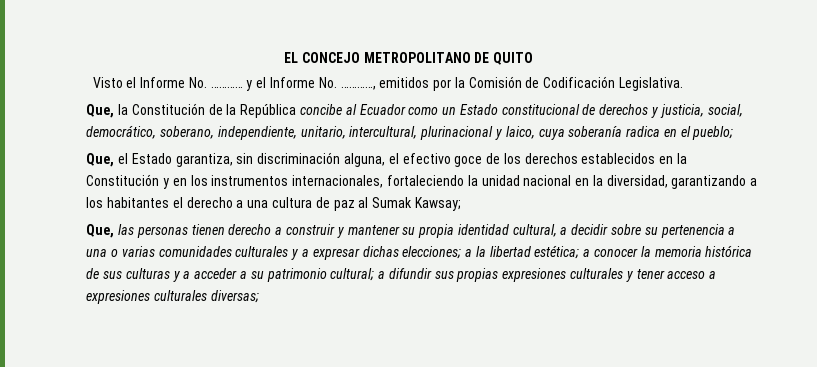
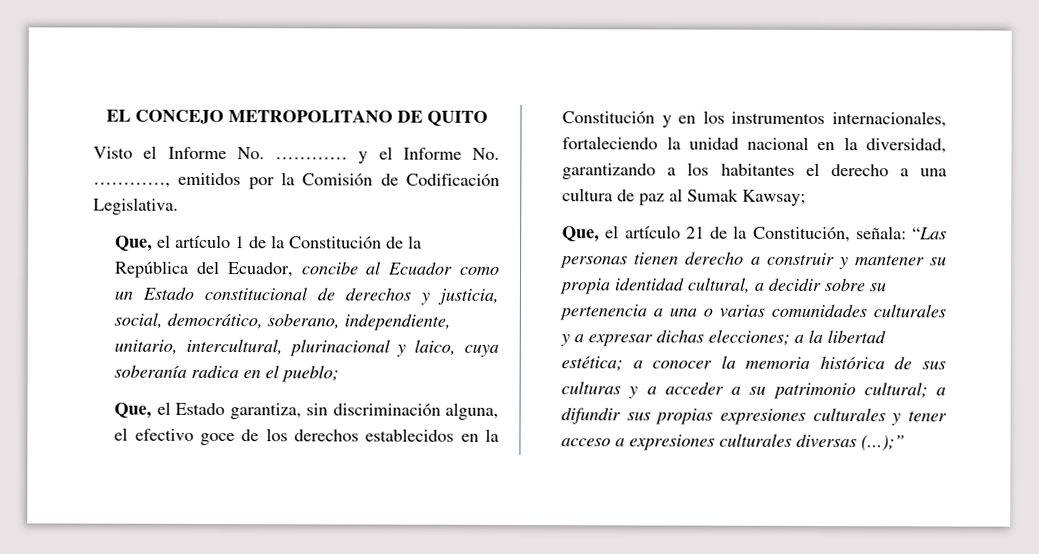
(115, 111) none -> [157,234,268,249] el artículo 1 de
(297, 111) none -> [197,260,294,278] del Ecuador,
[118,224,135,235] las -> [605,225,948,243] el artículo 21 de la Constitución, señala: “Las
[210,290,259,303] diversas; -> [796,433,906,452] diversas (...);”

